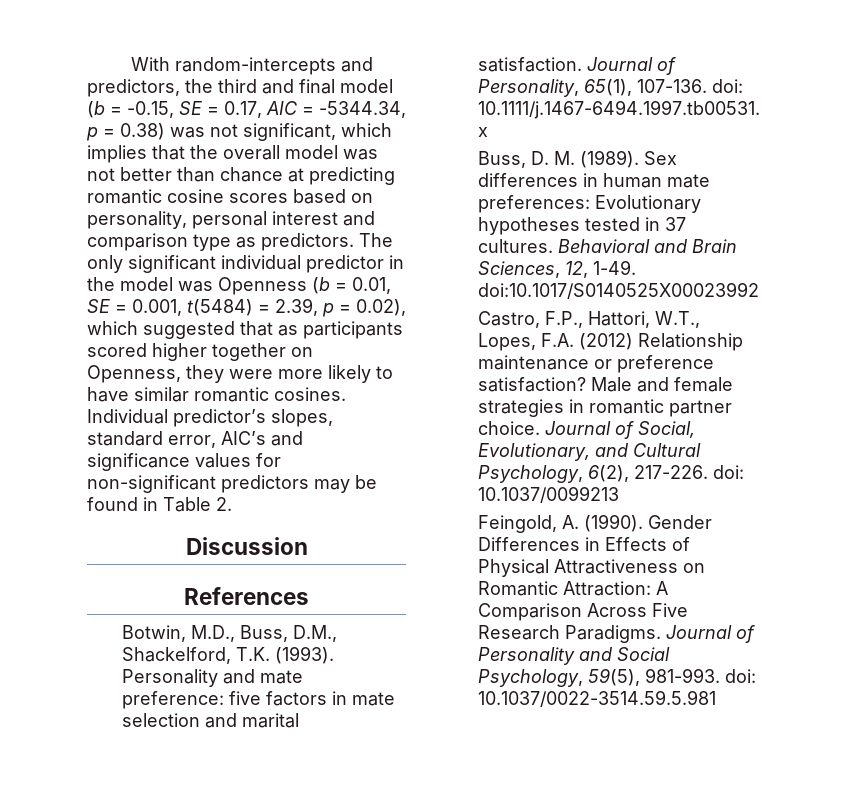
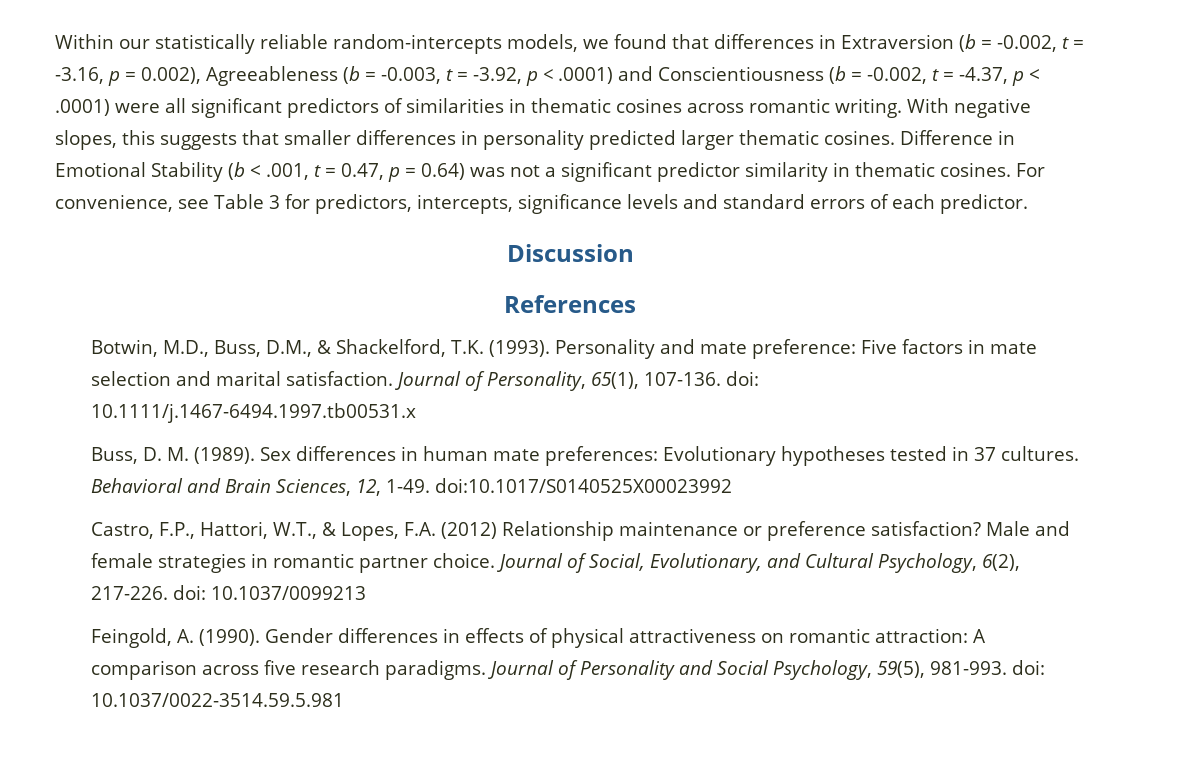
[131,57,374,75] [87,79,393,97] [87,101,406,118] [86,123,392,141] [87,145,378,163] [87,167,395,185] [87,189,373,204] [87,211,375,229] [87,233,393,251] [87,255,404,273] [87,277,391,295] [87,298,406,317] [87,321,403,339] [87,343,313,361] [87,365,393,383] [87,387,346,402] [87,409,333,427] [87,431,303,448] [87,453,281,471] [87,475,377,493] [87,497,232,512] With random-intercepts and predictors, the third and final model (b = -0.15, SE = 0.17, AIC = -5344.34, p = 0.38) was not significant, which implies that the overall model was not better than chance at predicting romantic cosine scores based on personality, personal interest and comparison type as predictors. The only significant individual predictor in the model was Openness (b = 0.01, SE = 0.001, t(5484) = 2.39, p = 0.02), which suggested that as participants scored higher together on Openness, they were more likely to have similar romantic cosines. Individual predictor’s slopes, standard error, AIC’s and significance values for non-significant predictors may be found in Table 2. -> [55,34,1084,54] [55,66,1040,86] [55,98,1031,118] [55,130,1015,150] [55,162,1045,182] [55,194,1028,214] Within our statistically reliable random-intercepts models, we found that differences in Extraversion (b = -0.002, t = -3.16, p = 0.002), Agreeableness (b = -0.003, t = -3.92, p < .0001) and Conscientiousness (b = -0.002, t = -4.37, p < .0001) were all significant predictors of similarities in thematic cosines across romantic writing. With negative slopes, this suggests that smaller differences in personality predicted larger thematic cosines. Difference in Emotional Stability (b < .001, t = 0.47, p = 0.64) was not a significant predictor similarity in thematic cosines. For convenience, see Table 3 for predictors, intercepts, significance levels and standard errors of each predictor.
(337, 633) none -> [317,340,332,354] &
[228,691,261,705] five -> [861,339,898,354] Five
(700, 319) none -> [322,522,337,536] &
[477,537,690,551] [477,559,705,577] [477,581,668,596] [477,603,688,621] [477,625,661,643] Differences in Effects of Physical Attractiveness on Romantic Attraction: A Comparison Across Five Research Paradigms. -> [338,628,987,648] [91,660,487,680] differences in effects of physical attractiveness on romantic attraction: A comparison across five research paradigms.

